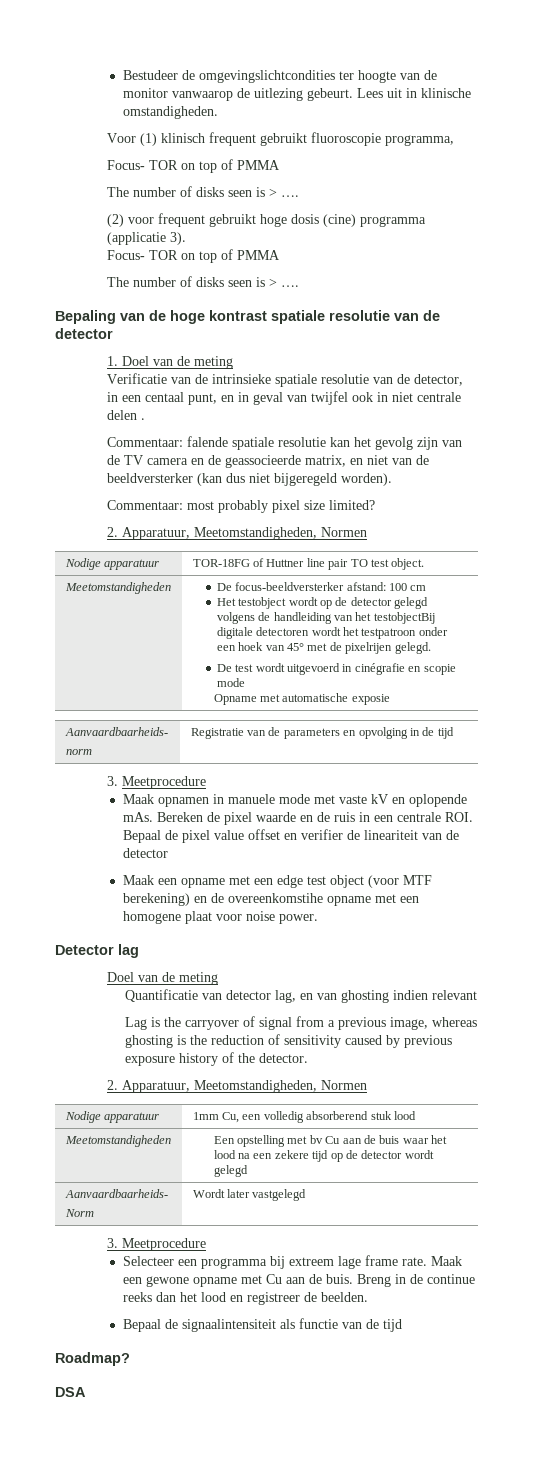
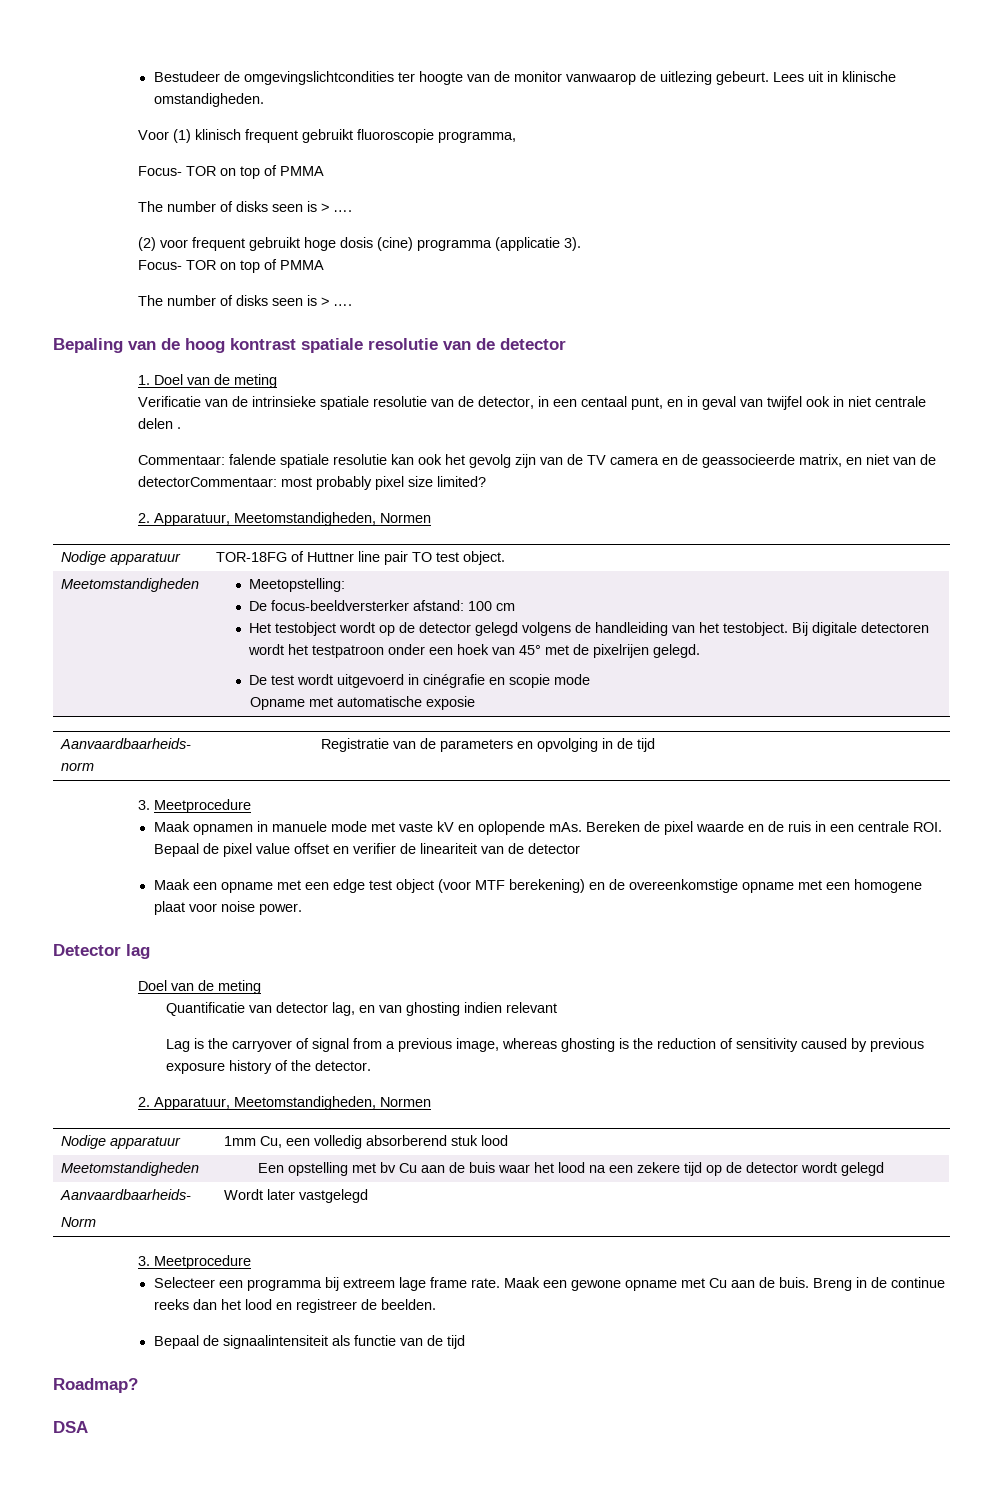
[170,310,205,324] hoge -> [185,338,225,353] hoog
(351, 442) none -> [417,454,442,465] ook
[107,473,393,486] [107,500,184,510] beeldversterker (kan dus niet bijgeregeld worden). // Commentaar: -> [137,476,277,487] detectorCommentaar:
(171, 588) none -> [249,578,346,592] Meetopstelling: //
[373,612,435,624] testobjectBij -> [723,622,809,636] testobject. Bij
[227,893,323,903] overeenkomstihe -> [628,879,738,893] overeenkomstige

